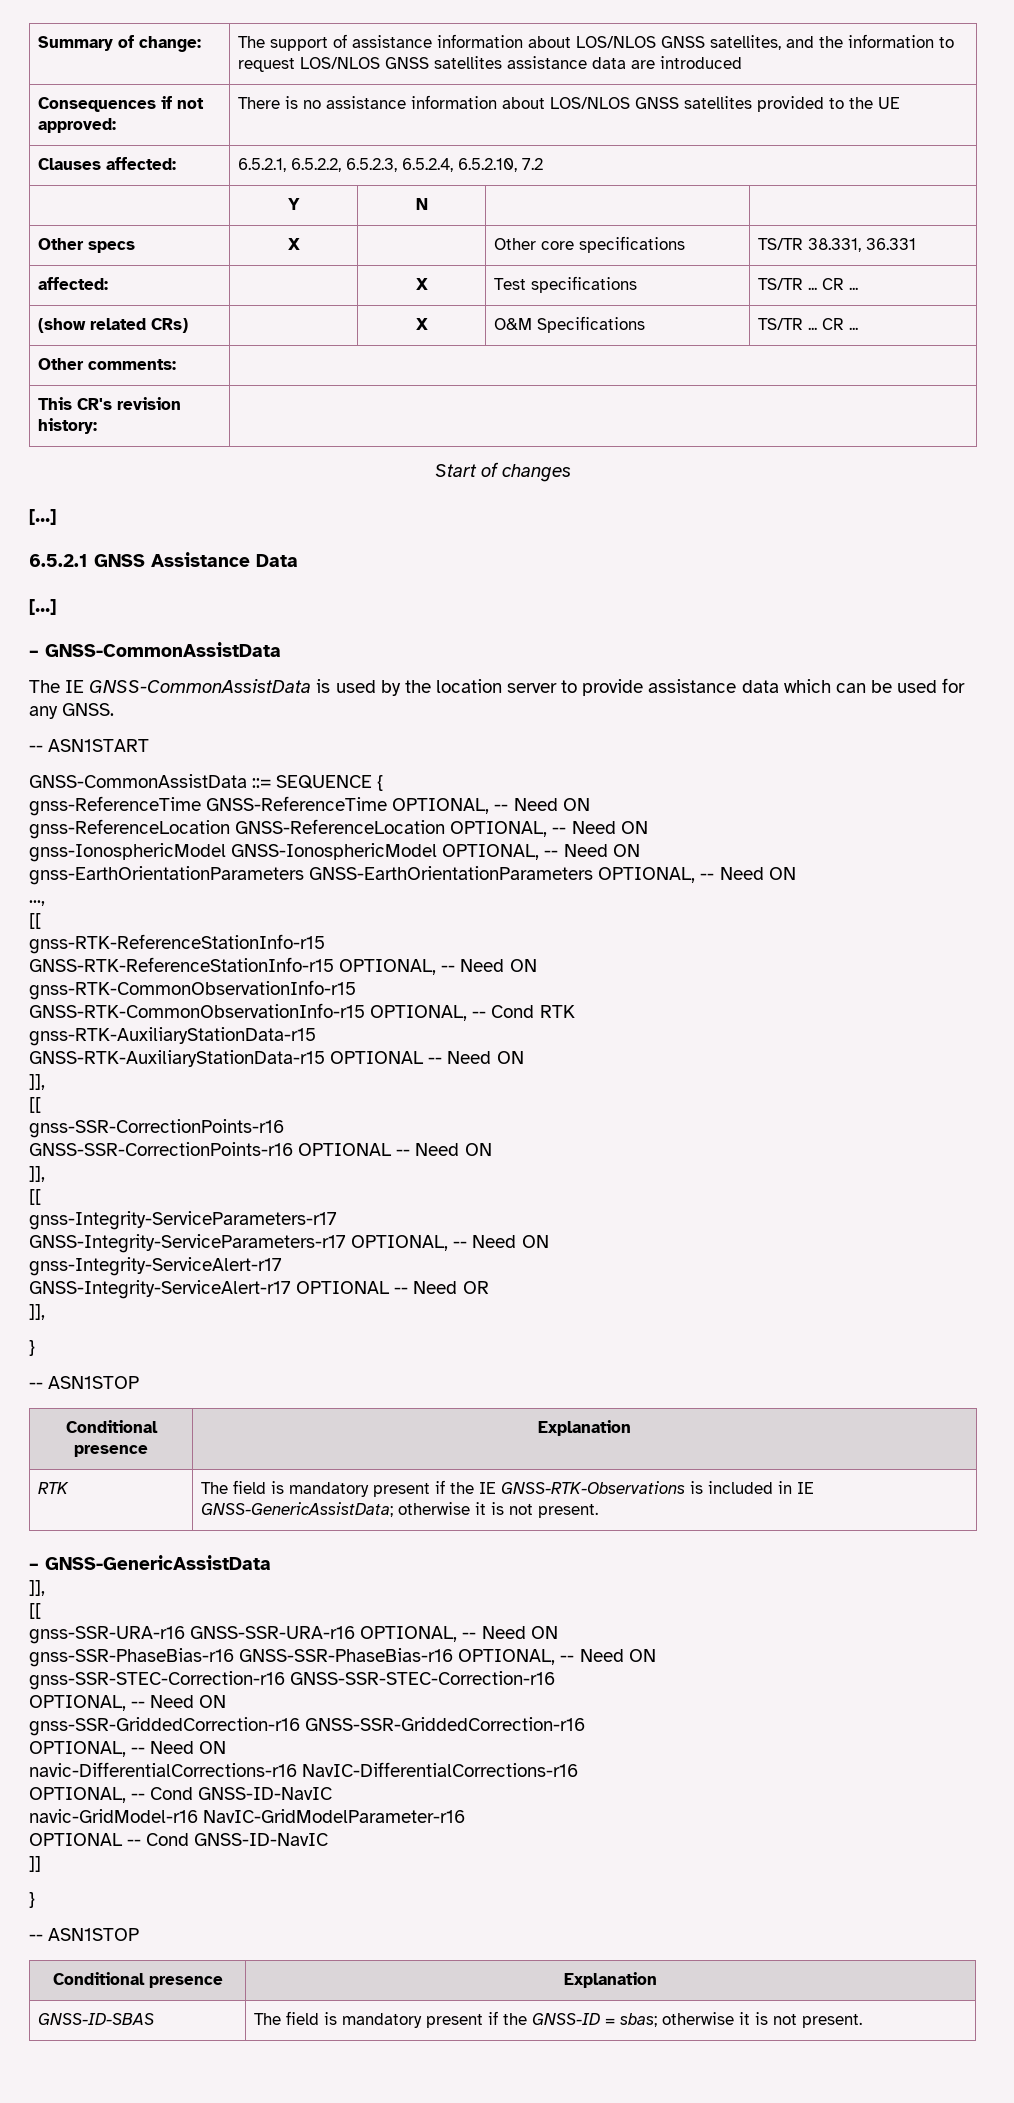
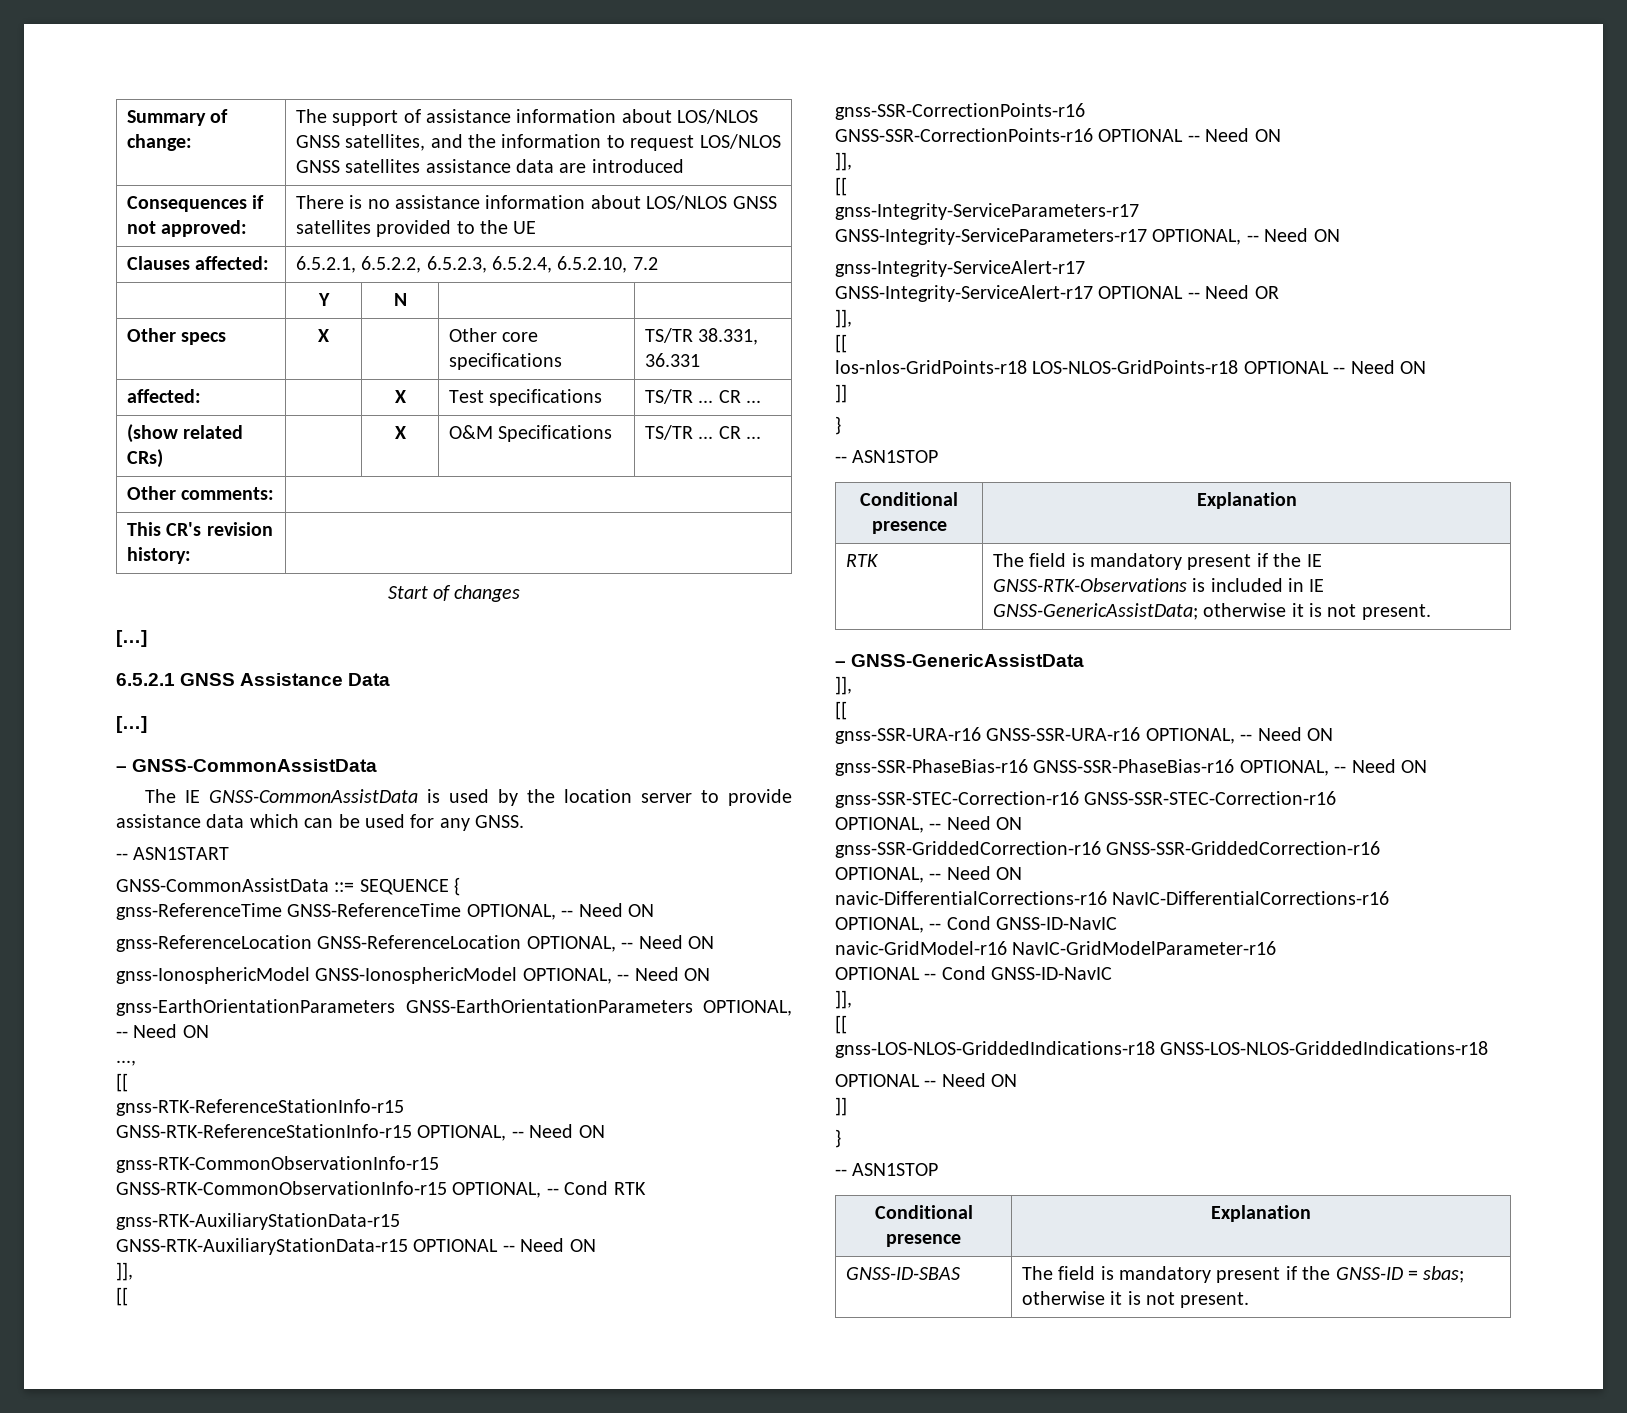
(45, 1312) none -> [835,334,847,353] [835,360,1426,374] [835,384,847,403] // [[ // los-nlos-GridPoints-r18 LOS-NLOS-GridPoints-r18 OPTIONAL -- Need ON // ]]
(329, 1839) none -> [835,990,852,1009] [835,1015,847,1034] [835,1041,1489,1058] [835,1073,1018,1087] // ]], // [[ // gnss-LOS-NLOS-GriddedIndications-r18 GNSS-LOS-NLOS-GriddedIndications-r18 // OPTIONAL -- Need ON

